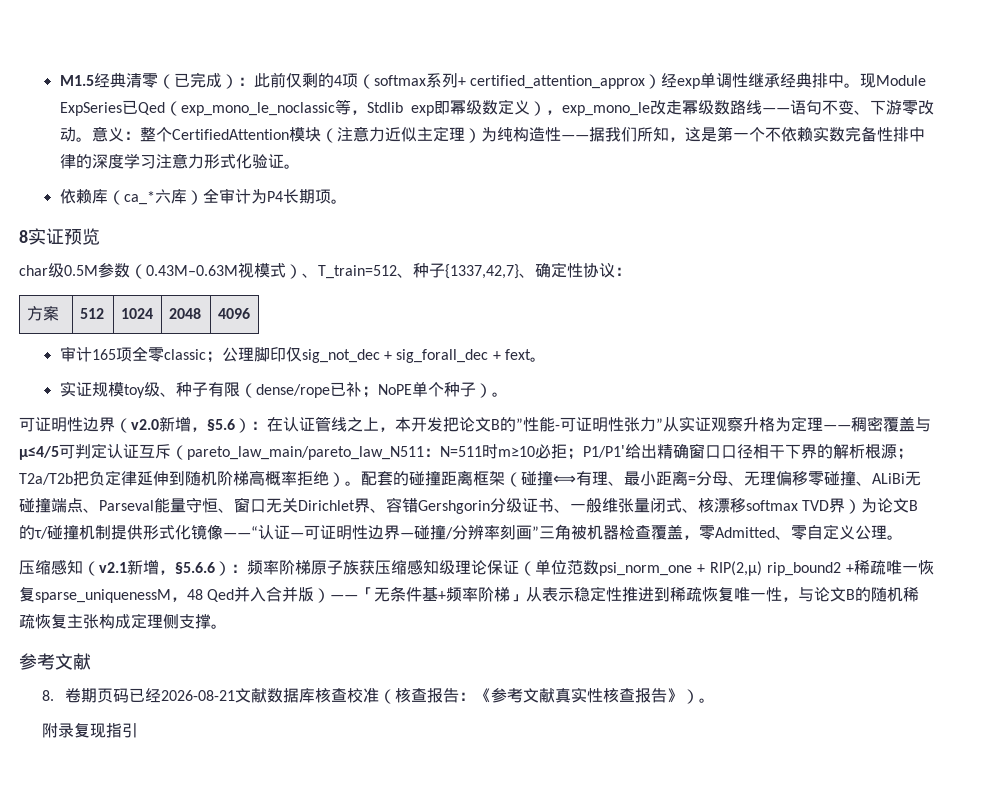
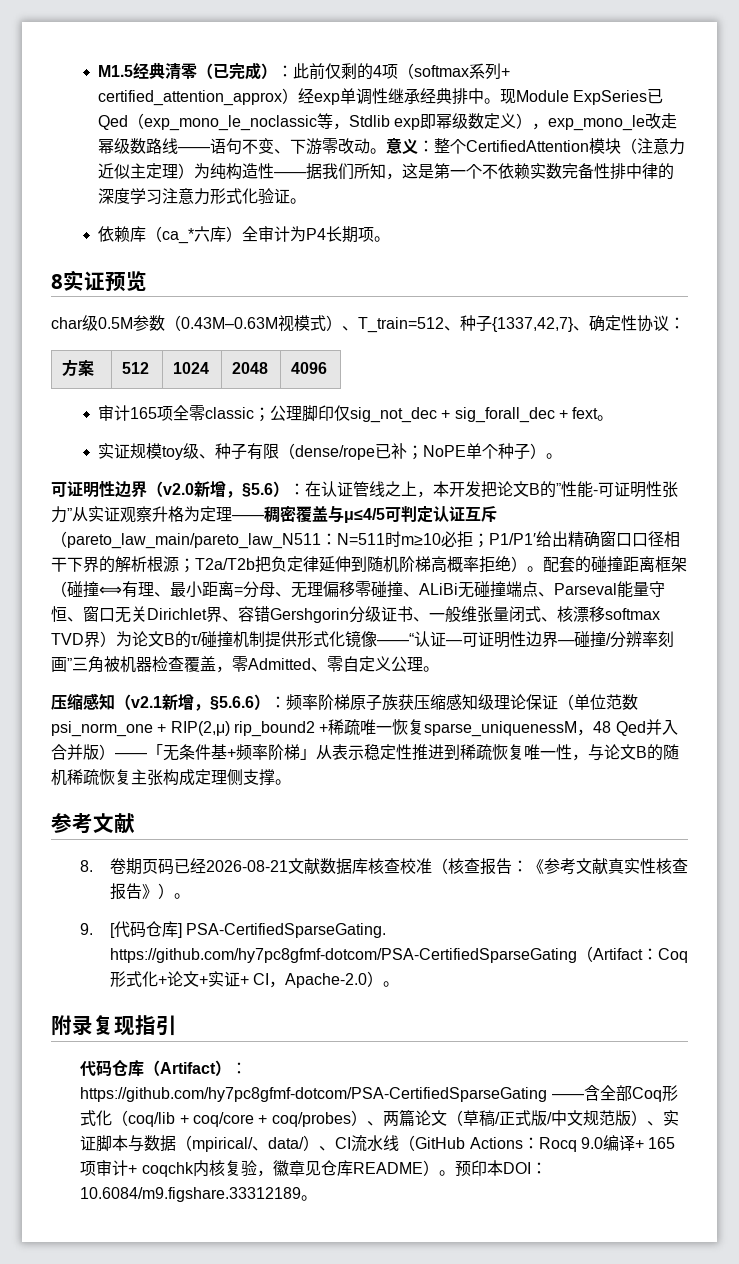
[42,723,139,738] 附录复现指引 -> [80,921,386,938] [109,946,688,963] [109,971,399,988] [51,1015,177,1036] [80,1059,248,1077] [80,1085,678,1102] [80,1109,679,1127] [80,1135,676,1152] [80,1160,547,1177] [80,1187,318,1202] 9. [代码仓库] PSA-CertifiedSparseGating. https://github.com/hy7pc8gfmf-dotcom/PSA-CertifiedSparseGating（Artifact：Coq形式化+论文+实证+ CI，Apache-2.0）。 // 附录复现指引 // 代码仓库（Artifact）：https://github.com/hy7pc8gfmf-dotcom/PSA-CertifiedSparseGating ——含全部Coq形式化（coq/lib + coq/core + coq/probes）、两篇论文（草稿/正式版/中文规范版）、实证脚本与数据（mpirical/、data/）、CI流水线（GitHub Actions：Rocq 9.0编译+ 165项审计+ coqchk内核复验，徽章见仓库README）。预印本DOI：10.6084/m9.figshare.33312189。

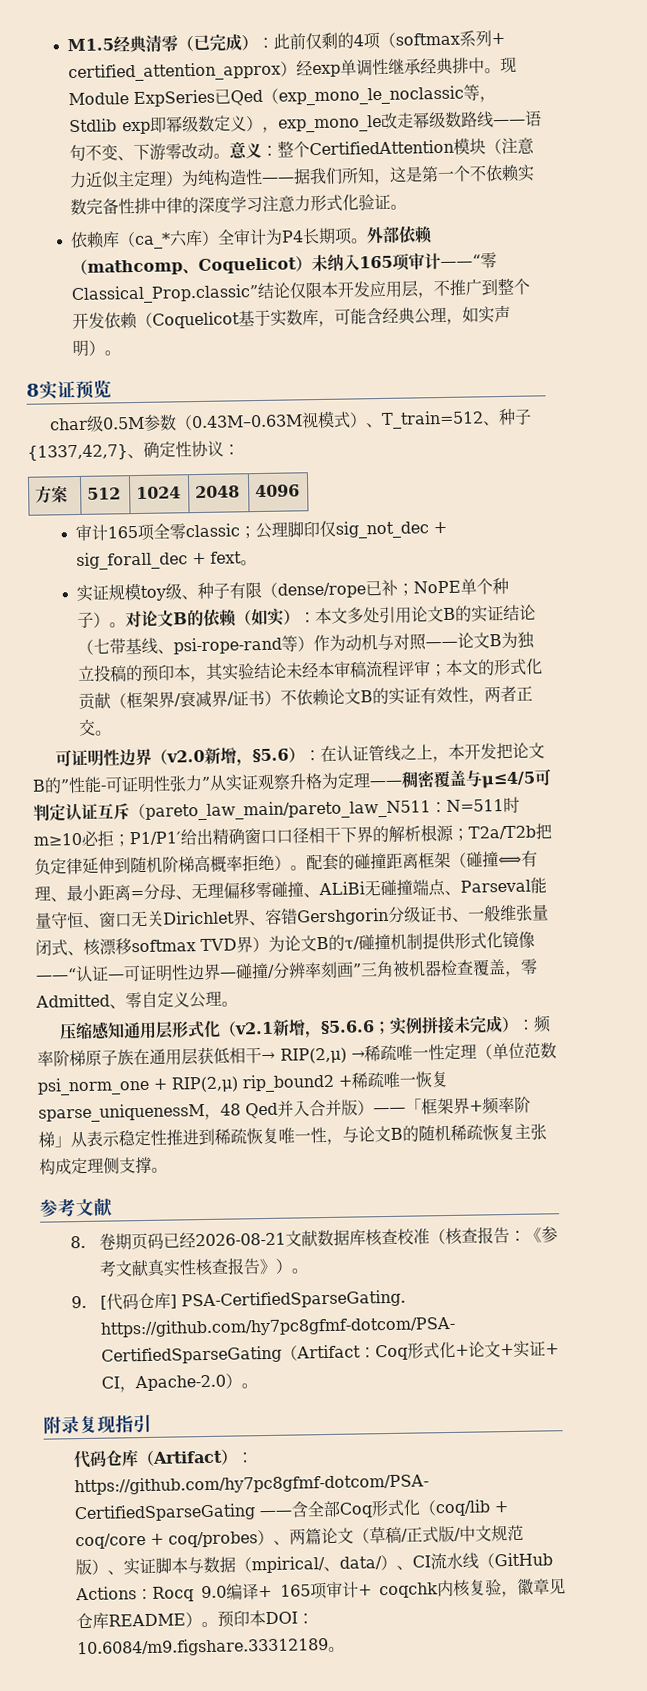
(390, 239) none -> [366,225,434,244] [71,252,498,276] [71,277,531,305] [72,304,512,330] [72,339,122,358] 外部依赖（mathcomp、Coquelicot）未纳入165项审计——“零Classical_Prop.classic”结论仅限本开发应用层，不推广到整个开发依赖（Coquelicot基于实数库，可能含经典公理，如实声明）。
(562, 456) none -> [125,604,537,628] [77,631,536,656] [78,658,544,683] [78,685,534,710] [78,718,113,736] 对论文B的依赖（如实）：本文多处引用论文B的实证结论（七带基线、psi-rope-rand等）作为动机与对照——论文B为独立投稿的预印本，其实验结论未经本审稿流程评审；本文的形式化贡献（框架界/衰减界/证书）不依赖论文B的实证有效性，两者正交。
(115, 701) none -> [123,1020,222,1040] 通用层形式化
(254, 703) none -> [373,1015,504,1035] ；实例拼接未完成
[398,694,558,711] 获压缩感知级理论保证 -> [133,1043,477,1066] 在通用层获低相干→ RIP(2,μ) →稀疏唯一性定理
[163,744,227,761] 无条件基 -> [421,1097,470,1115] 框架界

